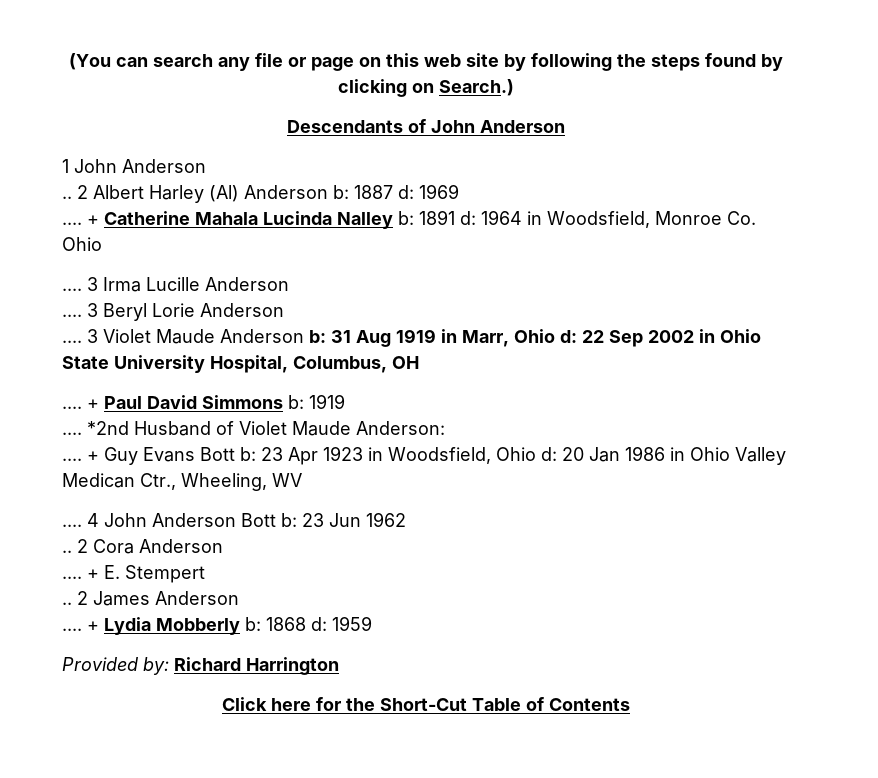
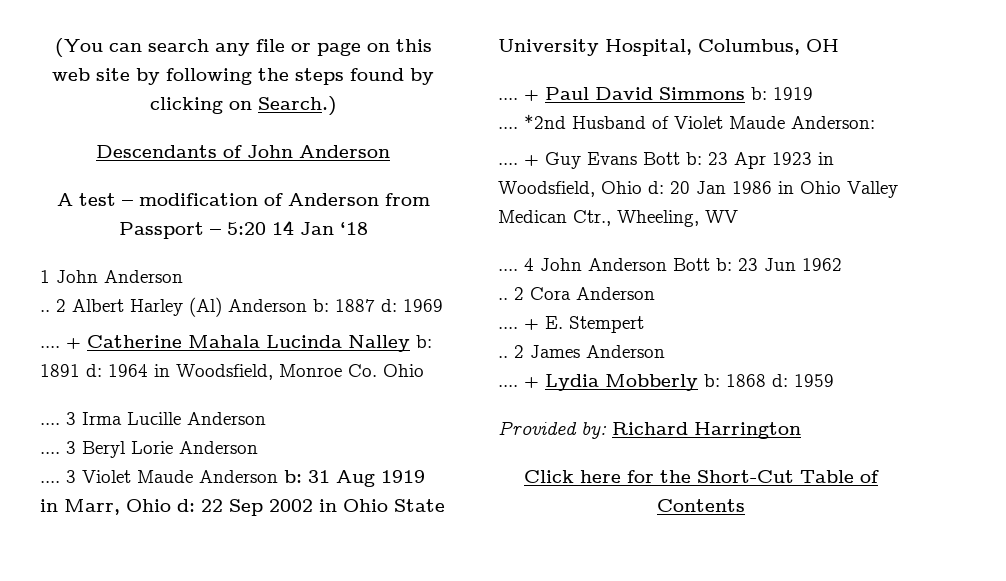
(565, 126) none -> [56,193,430,206] [118,220,368,239] // A test – modification of Anderson from Passport – 5:20 14 Jan ‘18

